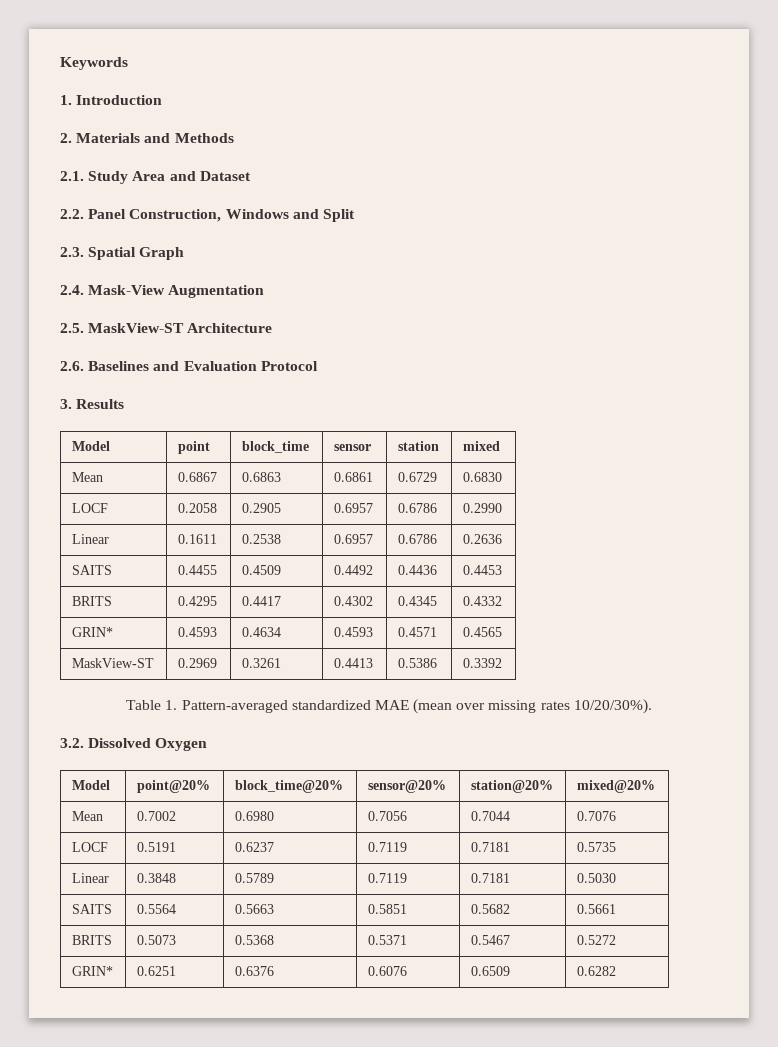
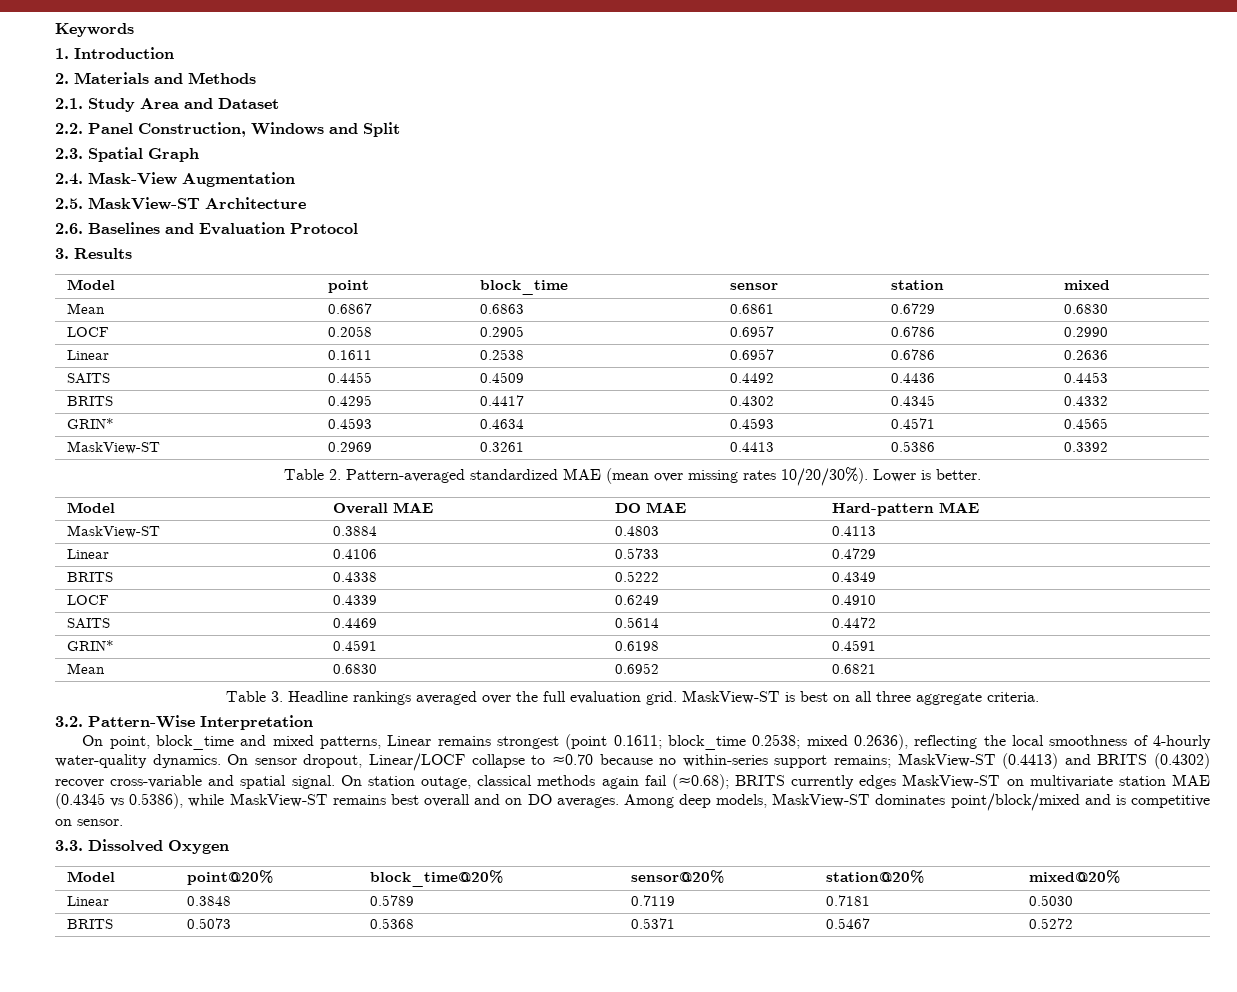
[165,700,178,710] 1. -> [329,469,341,480] 2.
[60,738,84,748] // 3.2. -> [873,469,981,482] [66,502,115,513] [332,502,433,514] [614,502,686,513] [831,502,979,516] [66,525,160,538] [332,526,377,536] [614,526,659,536] [831,526,876,536] [66,549,109,559] [332,549,377,559] [614,548,659,559] [831,548,876,559] [66,572,113,582] [332,572,377,582] [614,571,659,582] [831,572,876,582] [66,595,109,605] [332,595,377,605] [614,595,659,605] [831,595,876,605] [66,618,110,629] [332,618,377,628] [614,617,659,628] [831,617,876,628] [66,640,114,651] [332,640,377,651] [614,641,659,651] [831,640,876,651] [66,663,105,674] [332,664,377,674] [614,663,659,674] [831,664,876,674] [226,690,1039,705] [55,715,313,730] [82,734,1212,750] [55,753,1210,771] [55,774,1210,790] [55,793,1210,811] [55,819,123,826] [55,840,83,851] Lower is better. // Model | Overall MAE | DO MAE | Hard-pattern MAE // MaskView-ST | 0.3884 | 0.4803 | 0.4113 // Linear | 0.4106 | 0.5733 | 0.4729 // BRITS | 0.4338 | 0.5222 | 0.4349 // LOCF | 0.4339 | 0.6249 | 0.4910 // SAITS | 0.4469 | 0.5614 | 0.4472 // GRIN* | 0.4591 | 0.6198 | 0.4591 // Mean | 0.6830 | 0.6952 | 0.6821 // Table 3. Headline rankings averaged over the full evaluation grid. MaskView-ST is best on all three aggregate criteria. // 3.2. Pattern-Wise Interpretation // On point, block_time and mixed patterns, Linear remains strongest (point 0.1611; block_time 0.2538; mixed 0.2636), reflecting the local smoothness of 4-hourly water-quality dynamics. On sensor dropout, Linear/LOCF collapse to ≈0.70 because no within-series support remains; MaskView-ST (0.4413) and BRITS (0.4302) recover cross-variable and spatial signal. On station outage, classical methods again fail (≈0.68); BRITS currently edges MaskView-ST on multivariate station MAE (0.4345 vs 0.5386), while MaskView-ST remains best overall and on DO averages. Among deep models, MaskView-ST dominates point/block/mixed and is competitive on sensor. // 3.3.
[71,811,103,821] [136,811,176,821] [234,811,274,821] [367,811,407,821] [470,811,510,821] [576,811,616,821] [71,842,108,852] [136,842,176,852] [234,842,274,852] [367,842,407,852] [470,842,510,852] [576,842,616,852] // Mean | 0.7002 | 0.6980 | 0.7056 | 0.7044 | 0.7076 // LOCF | 0.5191 | 0.6237 | 0.7119 | 0.7181 | 0.5735 -> (1120, 876) none
[71,904,112,914] [136,904,176,914] [234,904,274,914] [367,904,407,914] [470,904,510,914] [576,904,616,914] // SAITS | 0.5564 | 0.5663 | 0.5851 | 0.5682 | 0.5661 -> (1073, 900) none
[71,966,113,976] [136,966,176,976] [234,966,274,976] [367,966,407,976] [470,966,510,976] [576,966,616,976] // GRIN* | 0.6251 | 0.6376 | 0.6076 | 0.6509 | 0.6282 -> (1073, 923) none

